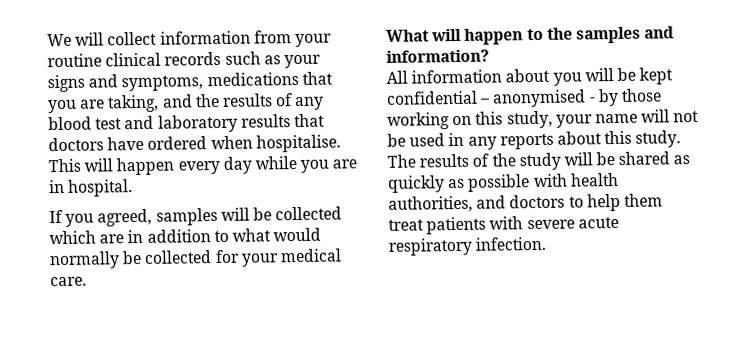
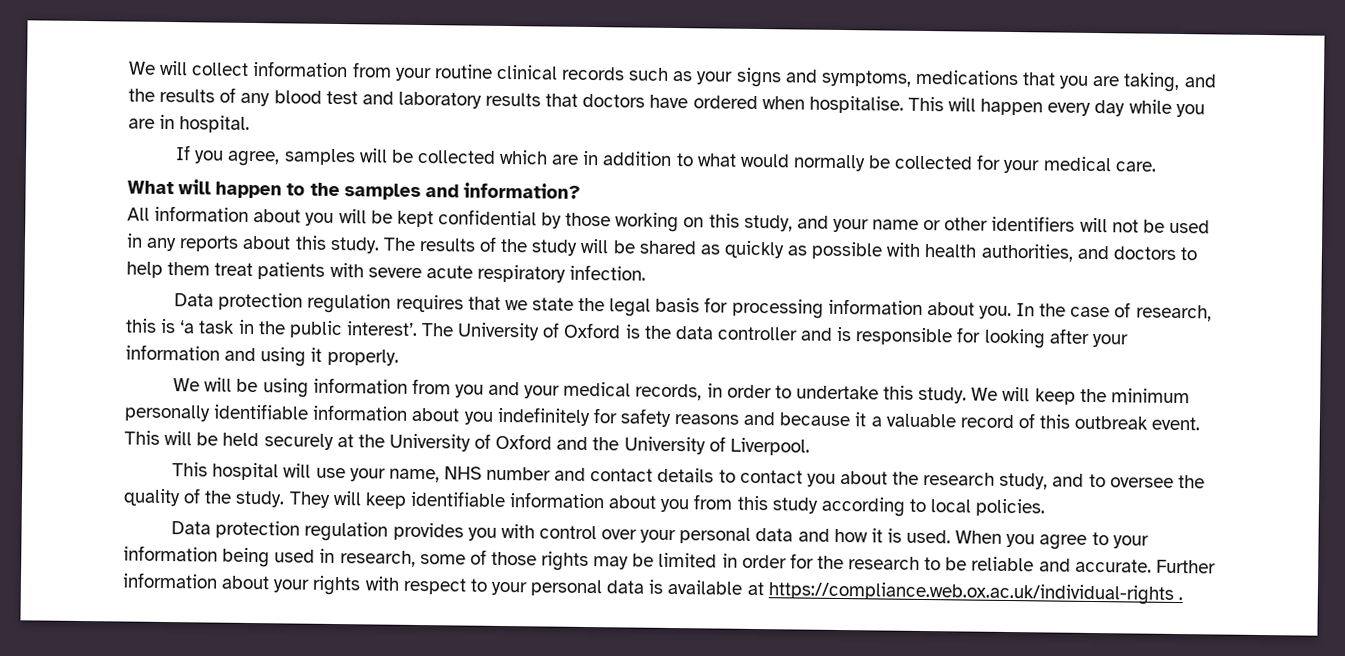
[97,208,153,227] agreed, -> [227,150,281,167] agree,
[480,89,596,108] – anonymised - -> (537, 217) none
(553, 119) none -> [796,215,829,229] and
(638, 118) none -> [923,215,1076,232] or other identifiers
(547, 243) none -> [174,292,1212,322] [125,318,1128,349] [125,344,399,367] [173,377,1190,405] [124,403,1201,431] [124,430,810,456] [172,462,1205,490] [123,488,1046,517] [171,520,1149,550] [123,545,1216,574] [122,572,1183,605] // Data protection regulation requires that we state the legal basis for processing information about you. In the case of research, this is ‘a task in the public interest’. The University of Oxford is the data controller and is responsible for looking after your information and using it properly. // We will be using information from you and your medical records, in order to undertake this study. We will keep the minimum personally identifiable information about you indefinitely for safety reasons and because it a valuable record of this outbreak event. This will be held securely at the University of Oxford and the University of Liverpool. // This hospital will use your name, NHS number and contact details to contact you about the research study, and to oversee the quality of the study. They will keep identifiable information about you from this study according to local policies. // Data protection regulation provides you with control over your personal data and how it is used. When you agree to your information being used in research, some of those rights may be limited in order for the research to be reliable and accurate. Further information about your rights with respect to your personal data is available at https://compliance.web.ox.ac.uk/individual-rights .

